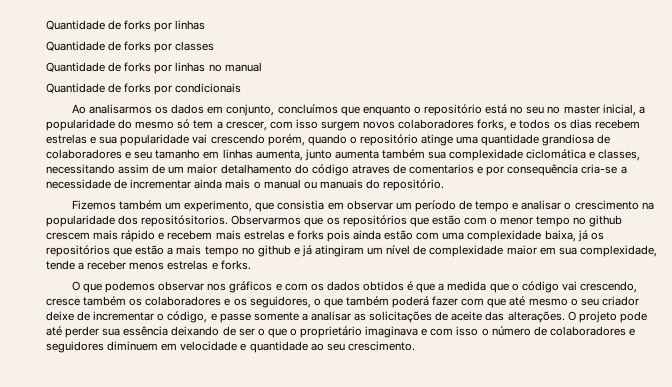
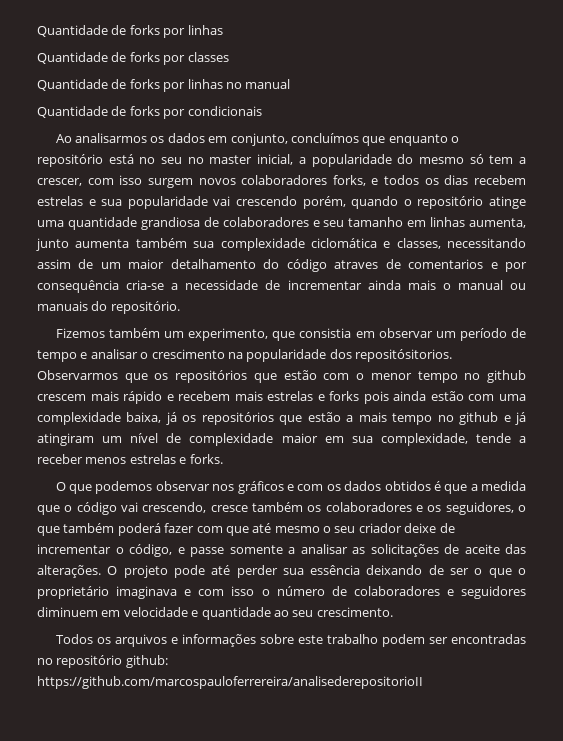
(415, 346) none -> [55,634,527,647] [37,655,168,668] [37,676,423,689] // Todos os arquivos e informações sobre este trabalho podem ser encontradas no repositório github: https://github.com/marcospauloferrereira/analisederepositorioII

